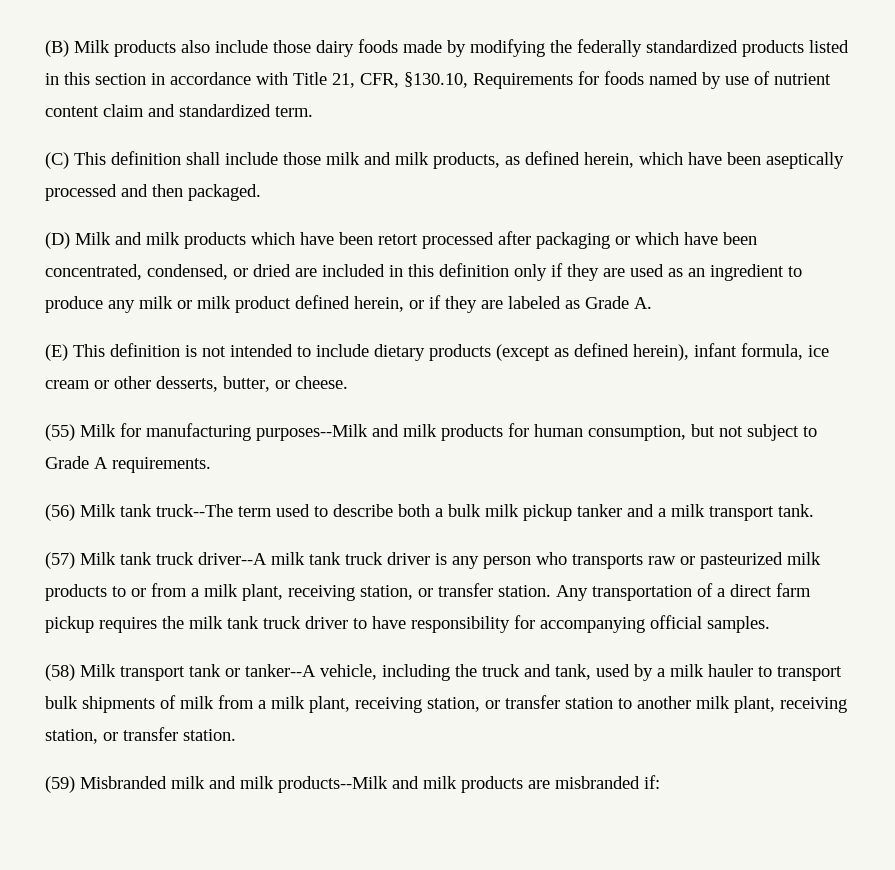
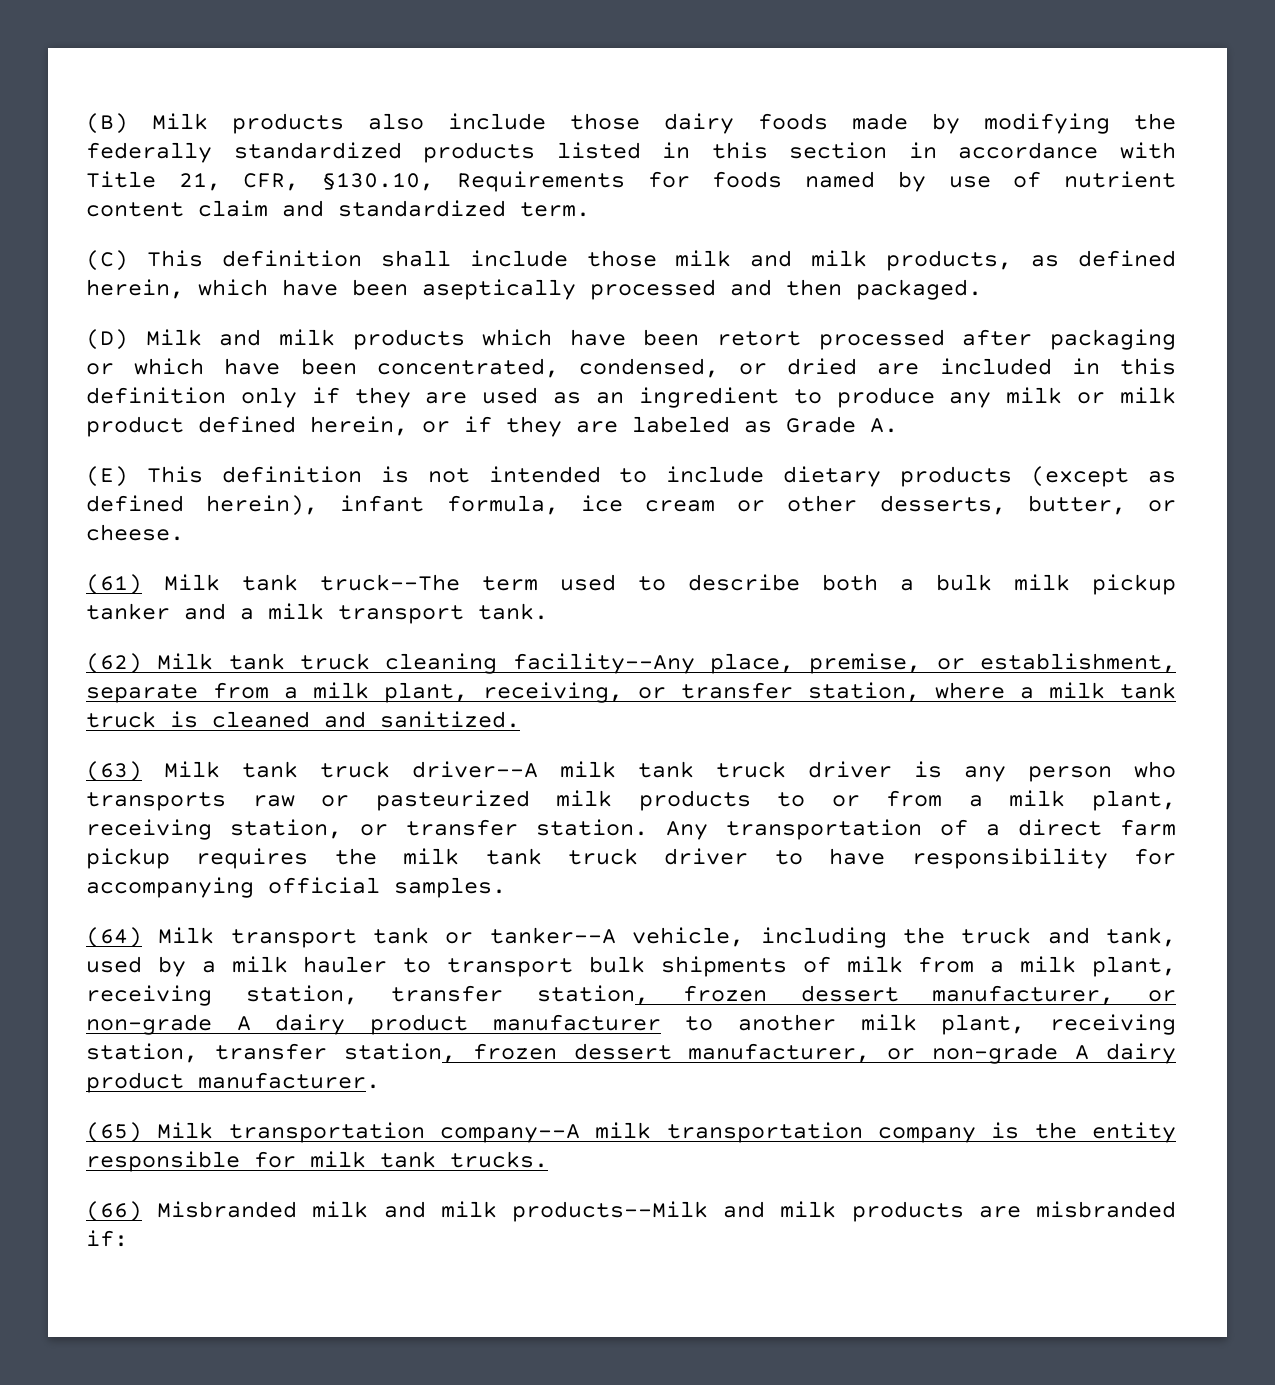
[45,423,817,441] [45,456,211,473] [45,504,75,521] (55) Milk for manufacturing purposes--Milk and milk products for human consumption, but not subject to Grade A requirements. // (56) -> [86,574,142,595] (61)
[45,552,75,569] (57) -> [86,653,1176,674] [86,682,1176,703] [86,711,520,728] [86,761,142,782] (62) Milk tank truck cleaning facility--Any place, premise, or establishment, separate from a milk plant, receiving, or transfer station, where a milk tank truck is cleaned and sanitized. // (63)
[45,664,75,681] (58) -> [86,927,142,948] (64)
[485,695,613,709] or transfer station -> [391,985,1176,1005] [86,1014,661,1035] transfer station, frozen dessert manufacturer, or non-grade A dairy product manufacturer
[103,727,236,741] [45,776,75,793] or transfer station. // (59) -> [214,1043,1177,1064] [86,1072,380,1093] [86,1122,1176,1143] [86,1151,548,1172] [86,1201,142,1222] transfer station, frozen dessert manufacturer, or non-grade A dairy product manufacturer. // (65) Milk transportation company--A milk transportation company is the entity responsible for milk tank trucks. // (66)

